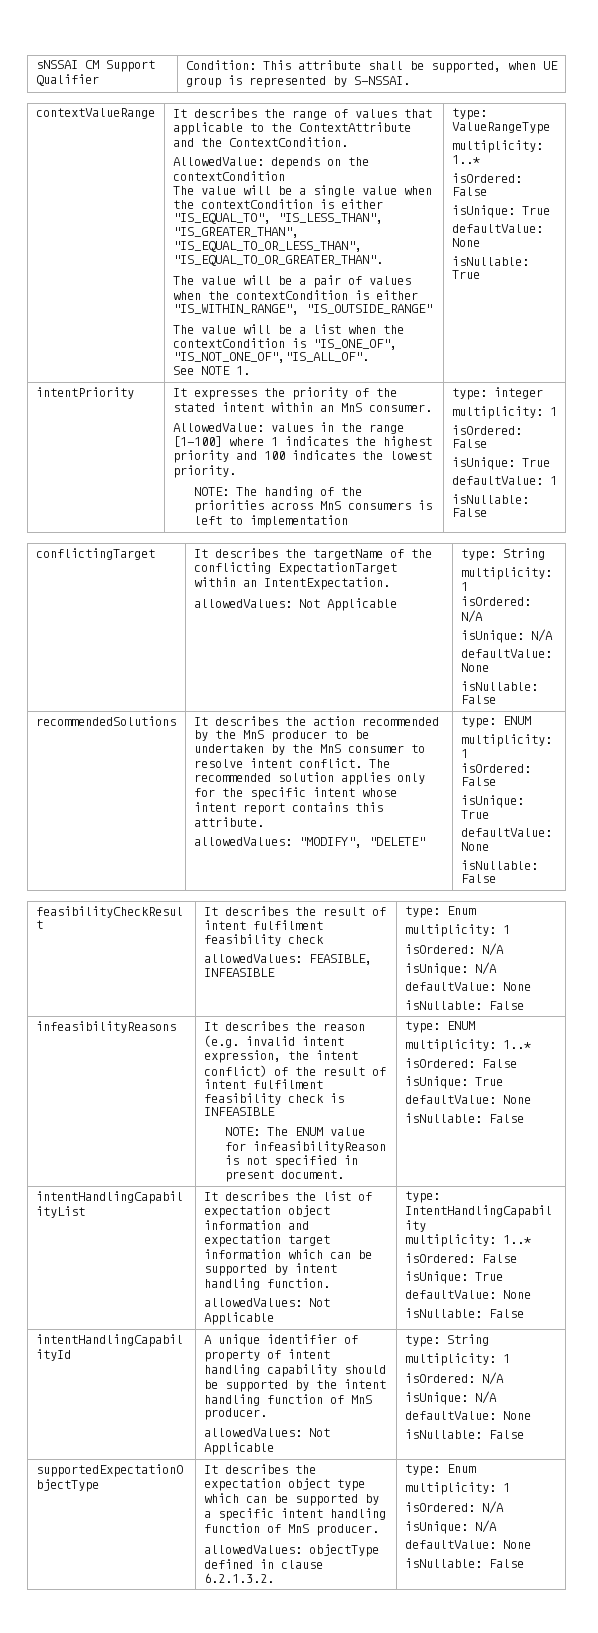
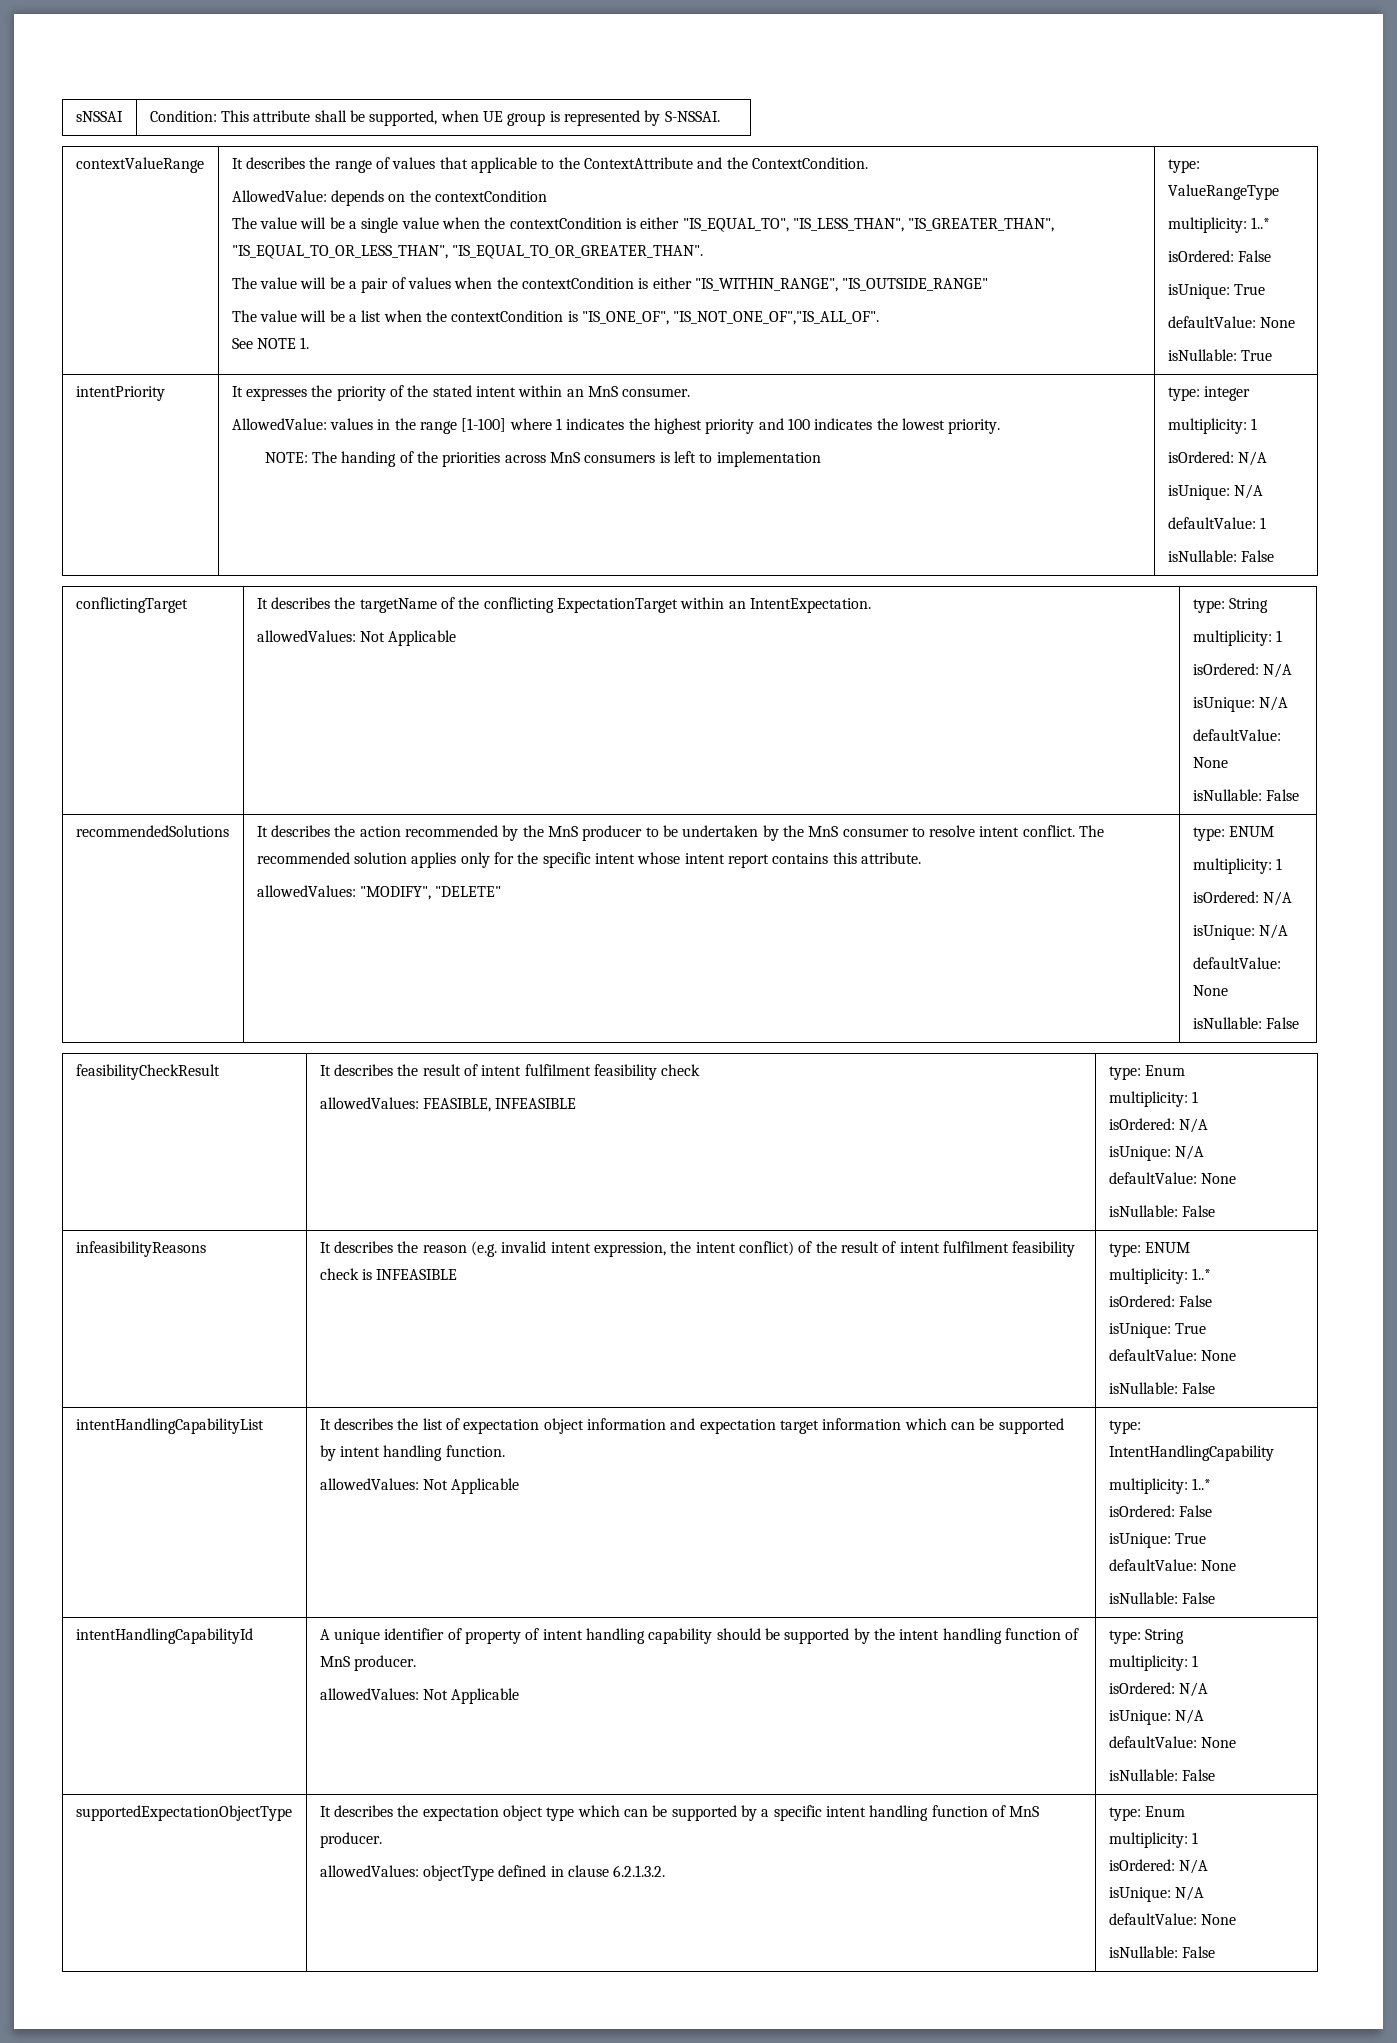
[84,60,155,72] [35,74,99,86] CM Support Qualifier -> (123, 116) none
[451,439,487,448] [451,457,550,470] False // isUnique: True -> [1238,451,1268,466] [1167,484,1264,500] N/A // isUnique: N/A
[460,777,496,786] [460,795,524,808] [460,810,489,819] False // isUnique: True -> [1263,891,1293,906] [1192,924,1289,940] N/A // isUnique: N/A
[225,1127,366,1136] [225,1141,387,1153] [225,1155,359,1168] [225,1170,345,1182] // NOTE: The ENUM value for infeasibilityReason is not specified in present document. -> (458, 1274) none

